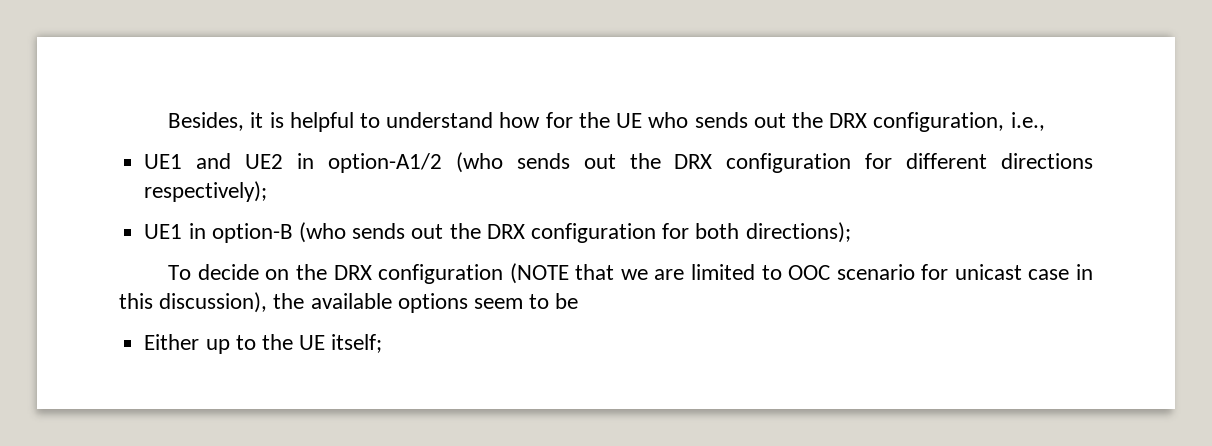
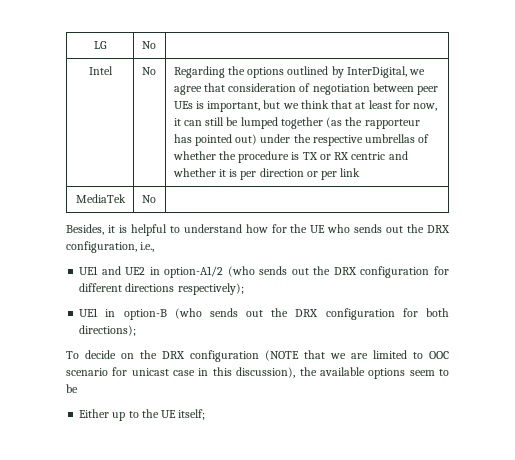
(168, 121) none -> [94,41,107,49] [141,41,156,49] [88,66,113,75] [141,67,156,75] [173,66,426,78] [173,83,439,95] [173,100,437,112] [173,117,420,129] [173,134,430,146] [172,151,408,163] [172,168,361,180] [75,194,126,203] [141,195,156,203] LG | No | // Intel | No | Regarding the options outlined by InterDigital, we agree that consideration of negotiation between peer UEs is important, but we think that at least for now, it can still be lumped together (as the rapporteur has pointed out) under the respective umbrellas of whether the procedure is TX or RX centric and whether it is per direction or per link // MediaTek | No | //

